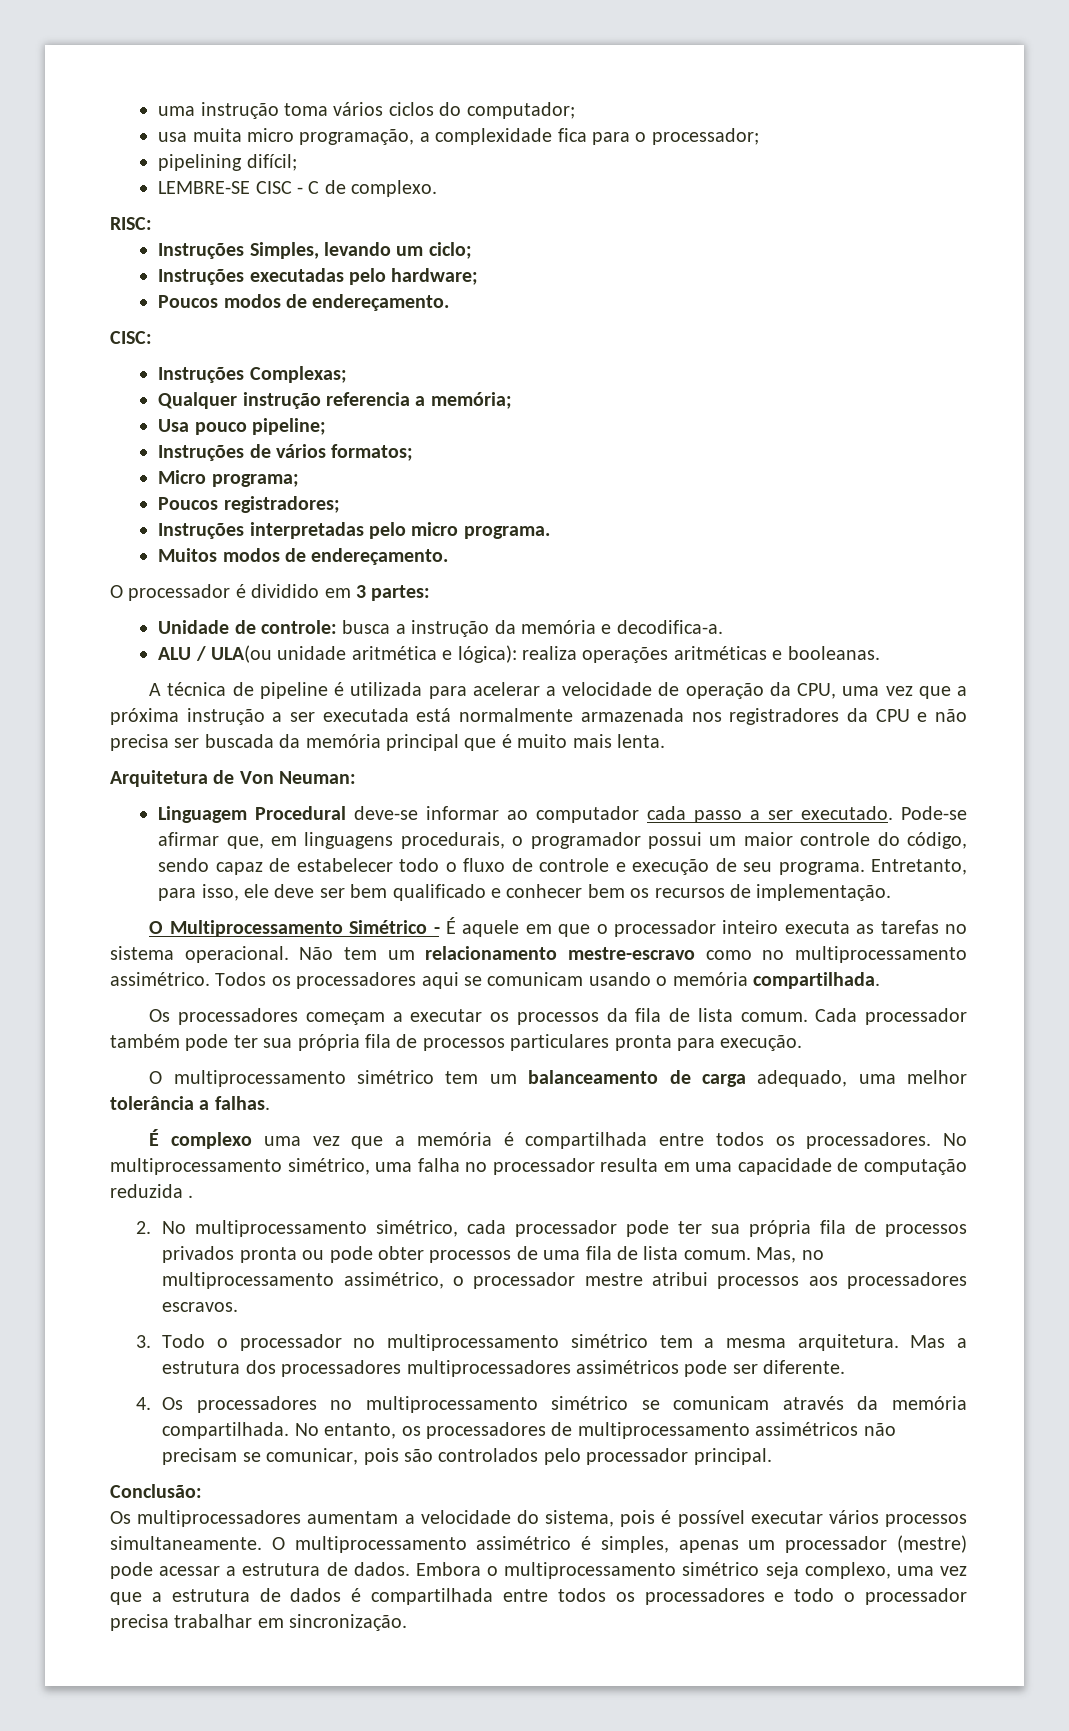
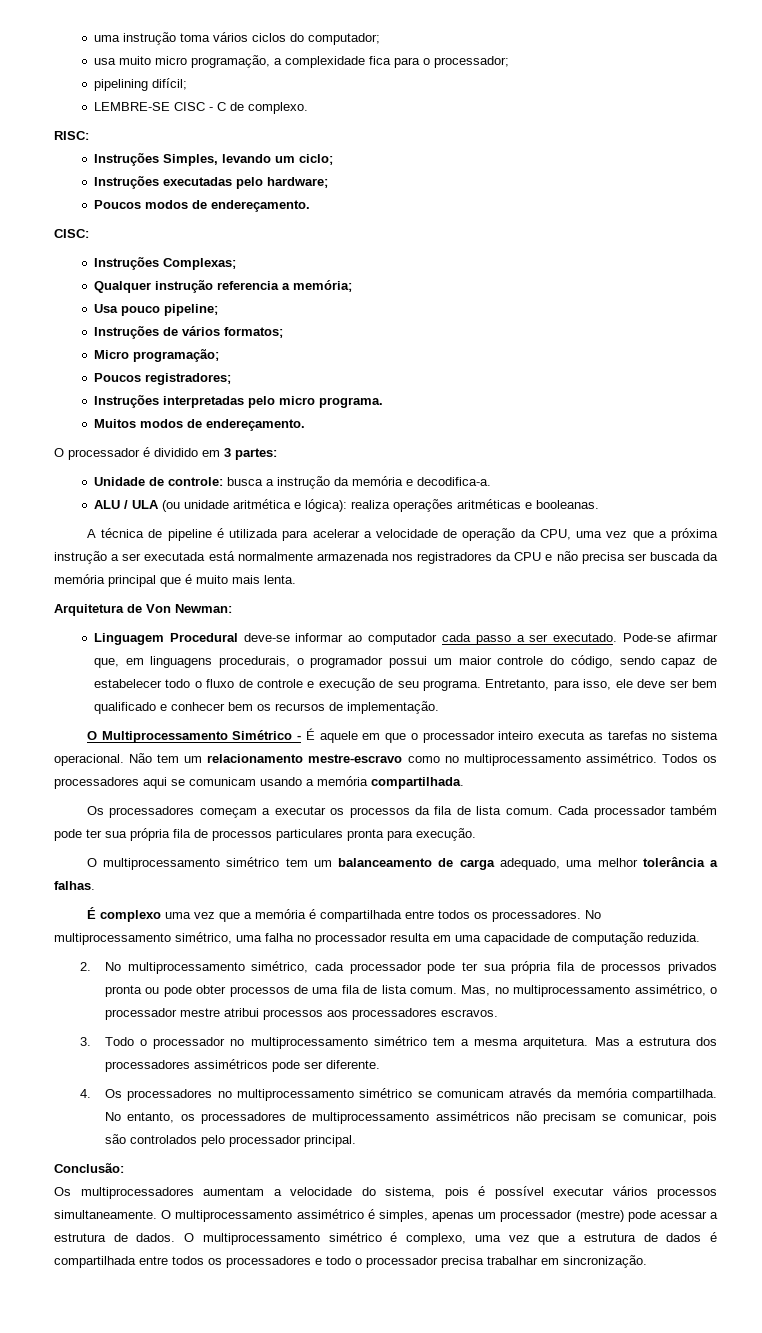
[192,128,242,142] muita -> [118,56,151,65] muito
[211,474,299,487] programa; -> [132,349,219,362] programação;
[210,645,272,663] ULA(ou -> [131,500,180,512] ULA (ou
[279,771,357,784] Neuman: -> [175,604,232,613] Newman:
[656,976,668,986] o -> [306,779,314,786] a
[110,1184,194,1198] reduzida . -> [647,933,700,942] reduzida.
[406,1360,571,1377] multiprocessadores -> (191, 1066) none
[415,1562,799,1579] Embora o multiprocessamento simétrico seja -> [184,1232,398,1245] O multiprocessamento simétrico é

